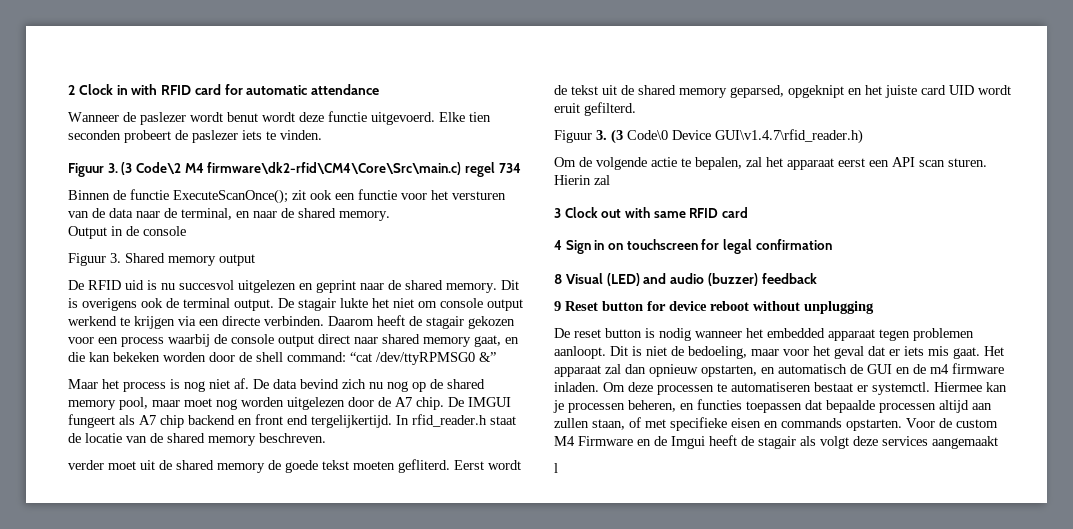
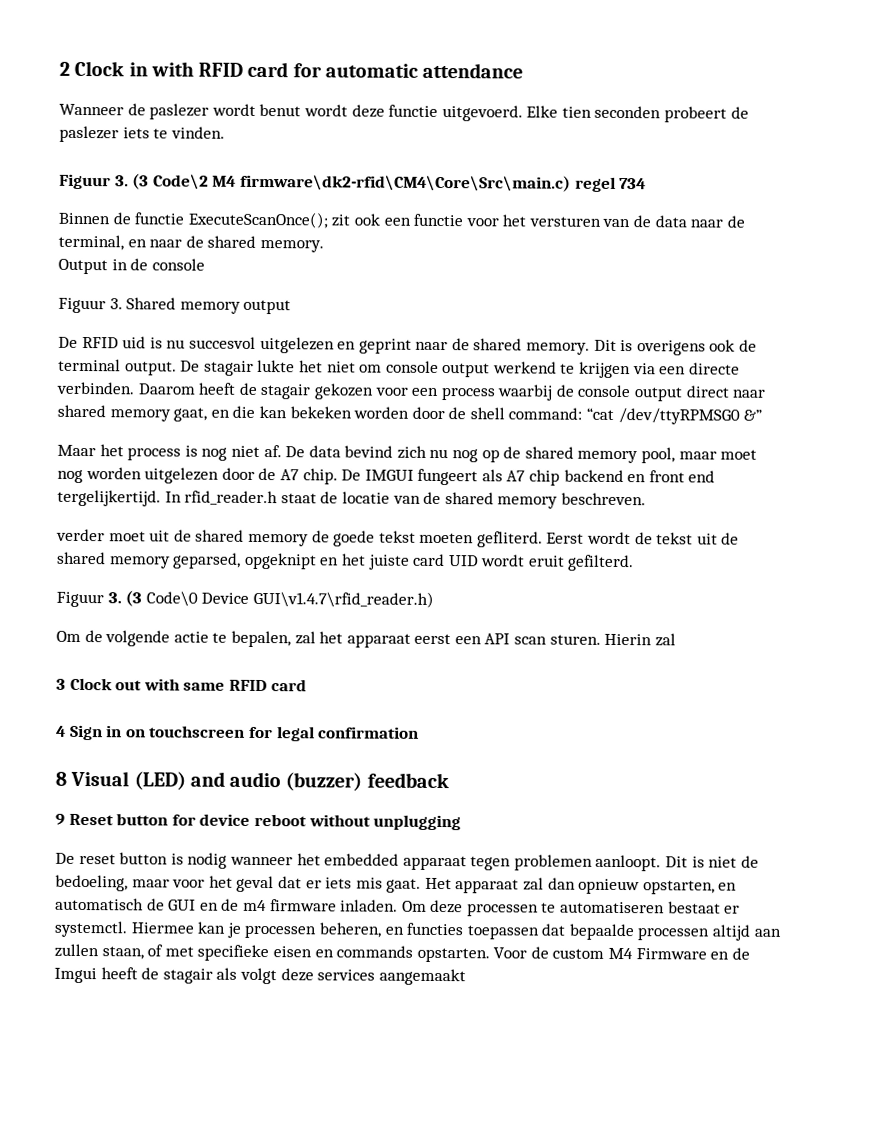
[554,463,558,473] // l -> (466, 977) none

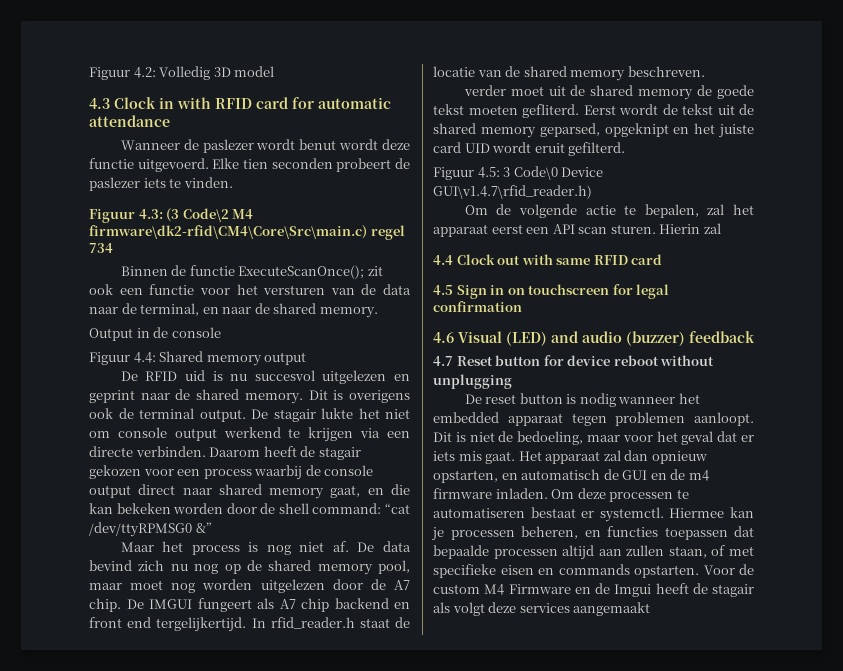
[59,61,70,76] 2 -> [89,66,275,80] [89,98,110,109] Figuur 4.2: Volledig 3D model // 4.3
[114,175,129,187] 3. -> [138,209,163,219] 4.3:
[109,298,123,310] 3. -> [133,352,156,363] 4.4:
[107,590,143,607] 3. (3 -> [477,167,511,178] 4.5: 3
[56,678,66,690] 3 -> [433,255,453,265] 4.4
[56,725,66,737] 4 -> [433,285,453,295] 4.5
[55,771,67,786] 8 -> [433,332,454,343] 4.6
[55,813,65,825] 9 -> [433,356,453,366] 4.7

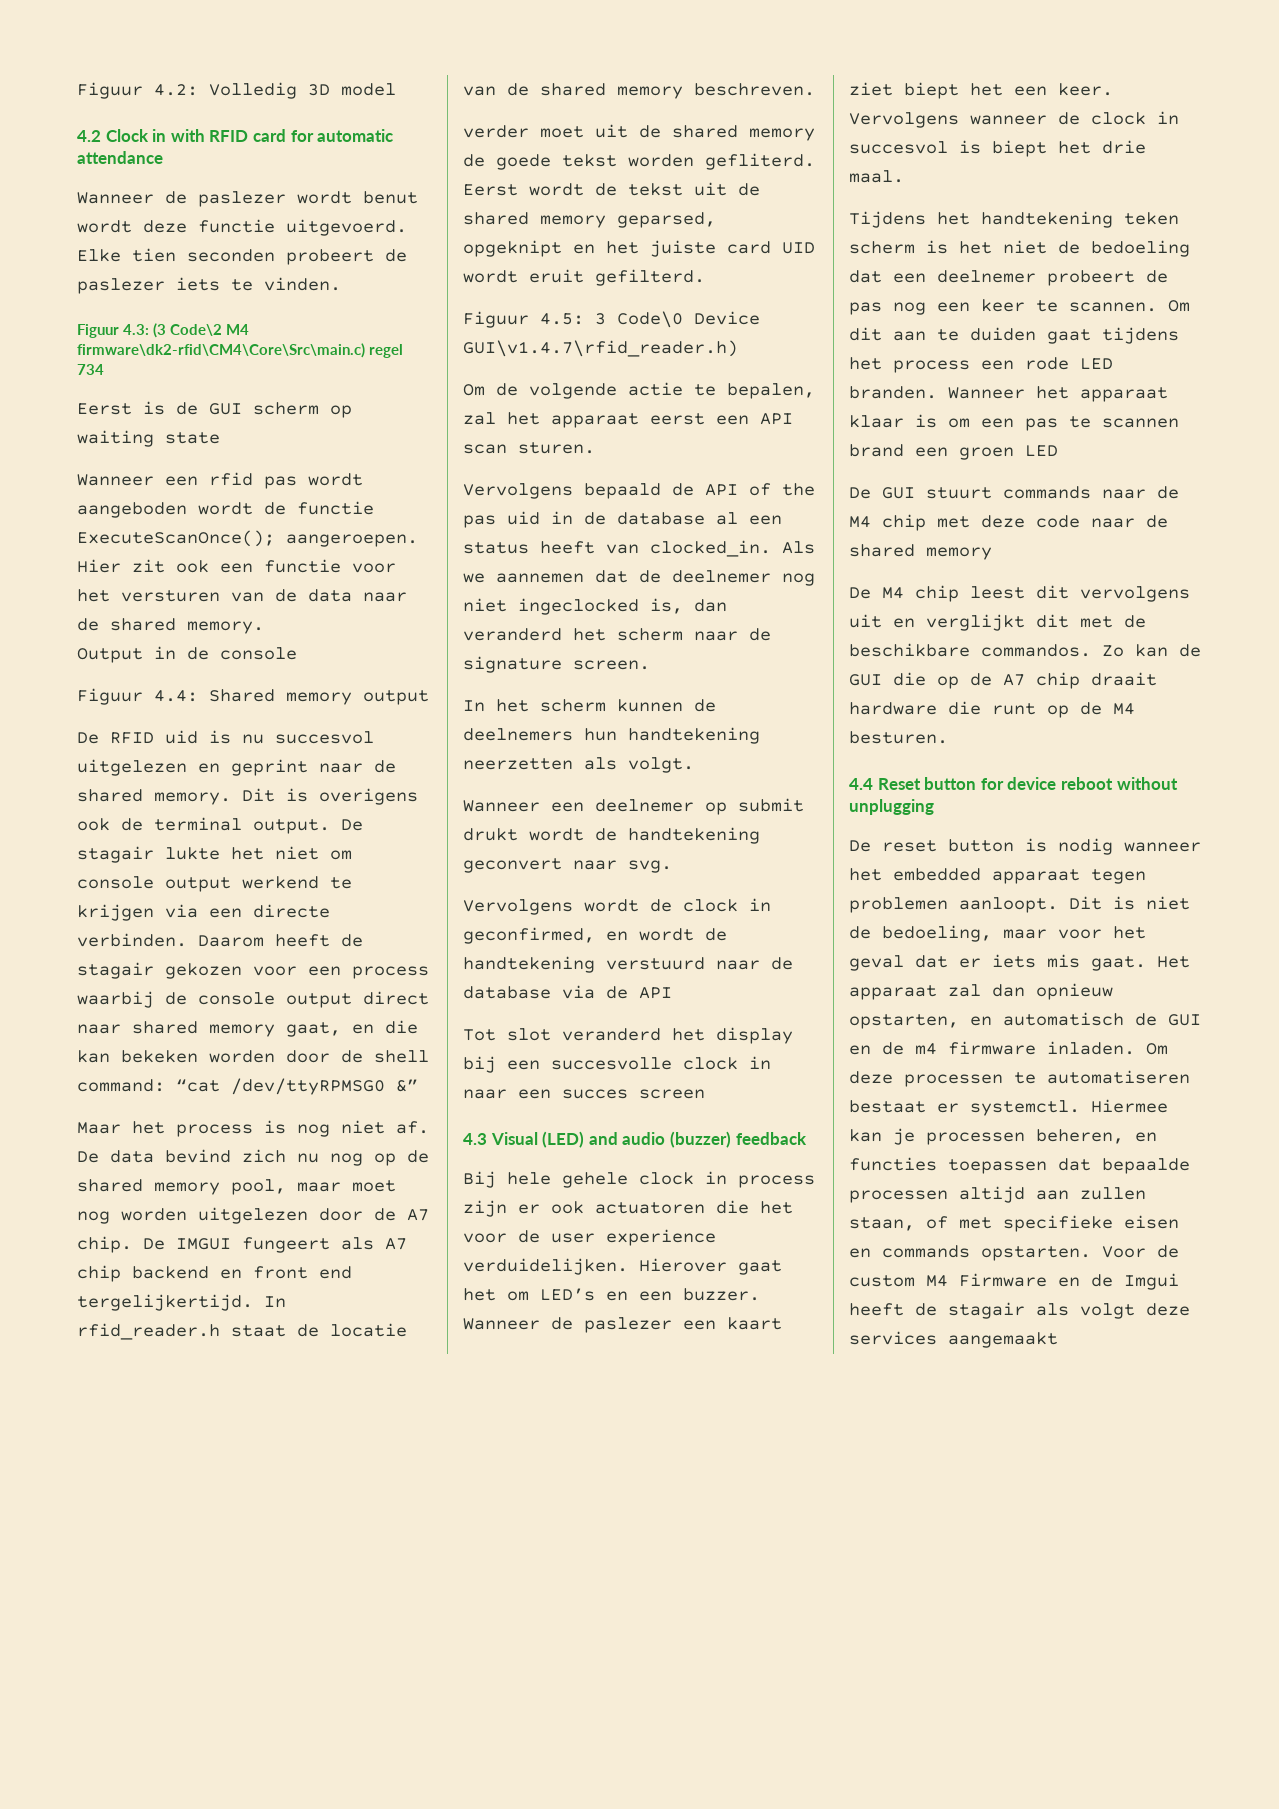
[89,98,110,109] 4.3 -> [77,130,101,142] 4.2
[120,266,168,276] Binnen -> [77,401,352,418] [77,430,220,447] [77,472,363,489] [77,502,253,518] Eerst is de GUI scherm op waiting state // Wanneer een rfid pas wordt aangeboden wordt
(365, 272) none -> [286,534,418,547] [77,559,121,573] aangeroepen. Hier
[140,303,270,316] terminal, en naar de -> (99, 624) none
[468,105,518,115] moeten -> [628,154,694,167] worden
[659,223,721,234] [433,254,663,265] [433,284,670,299] [433,301,522,312] [433,332,454,343] Hierin zal // 4.4 Clock out with same RFID card // 4.5 Sign in on touchscreen for legal confirmation // 4.6 -> [463,483,815,499] [463,511,782,528] [463,540,815,557] [463,570,815,586] [463,598,727,615] [463,628,771,641] [463,656,650,673] [463,699,716,712] [463,727,760,744] [463,757,694,773] [463,798,804,815] [463,827,760,844] [463,858,672,873] [463,898,771,915] [463,927,727,944] [463,956,793,973] [463,985,672,999] [463,1027,793,1044] [463,1056,771,1073] [463,1089,705,1099] [463,1133,487,1145] // Vervolgens bepaald de API of the pas uid in de database al een status heeft van clocked_in. Als we aannemen dat de deelnemer nog niet ingeclocked is, dan veranderd het scherm naar de signature screen. // In het scherm kunnen de deelnemers hun handtekening neerzetten als volgt. // Wanneer een deelnemer op submit drukt wordt de handtekening geconvert naar svg. // Vervolgens wordt de clock in geconfirmed, en wordt de handtekening verstuurd naar de database via de API // Tot slot veranderd het display bij een succesvolle clock in naar een succes screen // 4.3
[433,356,453,366] 4.7 -> [463,1171,815,1188] [463,1200,793,1217] [463,1229,716,1246] [463,1258,782,1275] [463,1288,760,1301] [463,1317,782,1333] [849,82,1113,99] [849,111,1179,128] [849,140,1146,157] [849,170,904,183] [849,211,1179,228] [849,240,1190,257] [849,270,1168,286] [849,299,1190,315] [849,327,1179,344] [849,357,1113,373] [849,386,1168,402] [849,414,1179,431] [849,444,1058,460] [849,486,1179,499] [849,514,1168,531] [849,544,992,560] [849,585,1190,602] [849,614,1146,631] [849,643,1201,657] [849,672,1157,689] [849,701,1135,718] [849,731,948,744] [849,778,873,790] Bij hele gehele clock in process zijn er ook actuatoren die het voor de user experience verduidelijken. Hierover gaat het om LED’s en een buzzer. Wanneer de paslezer een kaart ziet biept het een keer. Vervolgens wanneer de clock in succesvol is biept het drie maal. // Tijdens het handtekening teken scherm is het niet de bedoeling dat een deelnemer probeert de pas nog een keer te scannen. Om dit aan te duiden gaat tijdens het process een rode LED branden. Wanneer het apparaat klaar is om een pas te scannen brand een groen LED // De GUI stuurt commands naar de M4 chip met deze code naar de shared memory // De M4 chip leest dit vervolgens uit en verglijkt dit met de beschikbare commandos. Zo kan de GUI die op de A7 chip draait hardware die runt op de M4 besturen. // 4.4

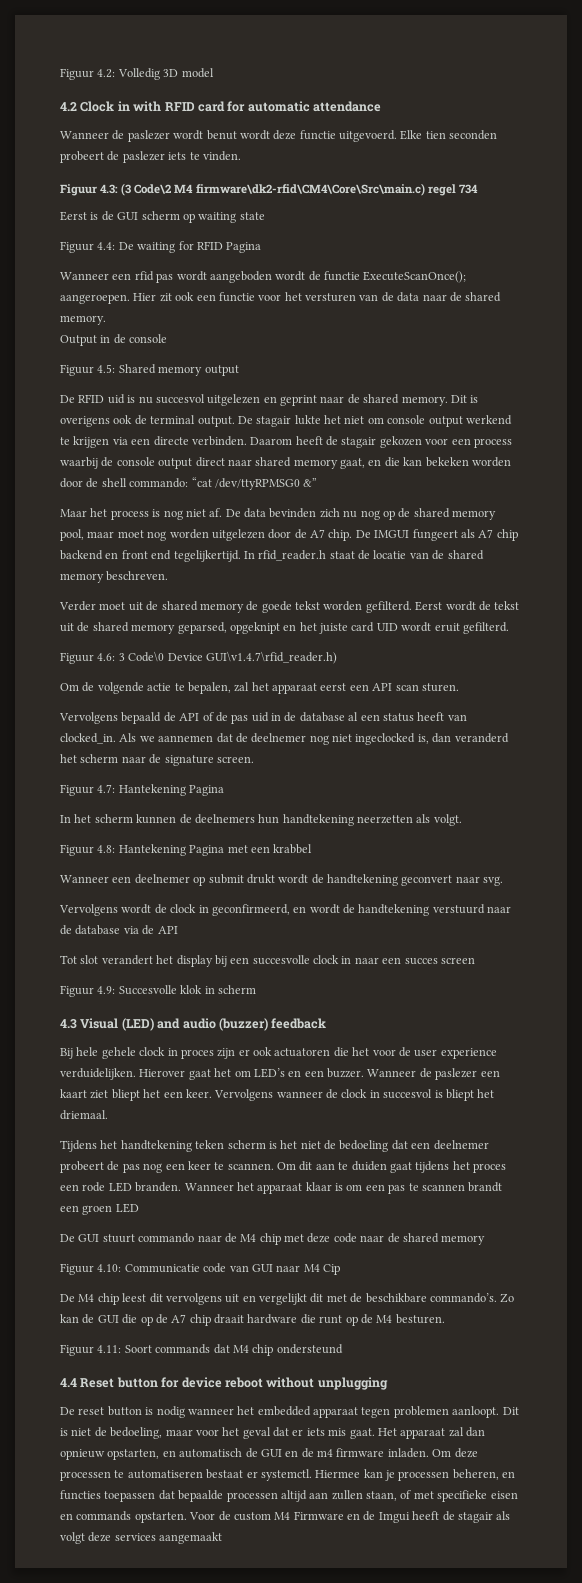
(220, 438) none -> [60,241,262,253] // Figuur 4.4: De waiting for RFID Pagina
[154,690,198,702] 4.4: -> [97,364,116,373] 4.5:
[77,1079,165,1092] command: -> [129,478,189,488] commando:
[165,1149,231,1163] bevind -> [269,508,317,518] bevinden
[77,1294,253,1311] tergelijkertijd. -> [173,550,241,562] tegelijkertijd.
[463,125,529,138] verder -> [59,601,96,611] Verder
[705,153,815,170] gefliterd. -> [365,601,412,613] gefilterd.
[540,313,584,325] 4.5: -> [97,653,116,661] 4.6:
[782,483,815,496] the -> [215,712,228,722] de
(650, 665) none -> [60,784,225,796] // Figuur 4.7: Hantekening Pagina
(694, 765) none -> [60,844,313,856] // Figuur 4.8: Hantekening Pagina met een krabbel
[463,927,595,944] geconfirmed, -> [211,904,290,916] geconfirmeerd,
[562,1028,661,1041] veranderd -> [101,955,153,965] verandert
(705, 1094) none -> [60,985,256,997] // Figuur 4.9: Succesvolle klok in scherm
[738,1175,815,1188] process -> [180,1049,214,1059] proces
[904,82,959,99] biept -> [111,1089,140,1101] bliept
[992,140,1146,157] [849,170,904,183] biept het drie maal. -> [445,1089,495,1101] [60,1110,108,1120] bliept het driemaal.
[893,360,970,373] process -> [473,1163,506,1173] proces
[849,444,904,457] brand -> [468,1182,503,1192] brandt
[1003,486,1091,499] commands -> [138,1233,195,1243] commando
(992, 553) none -> [60,1263,340,1275] // Figuur 4.10: Communicatie code van GUI naar M4 Cip
[926,614,1025,631] verglijkt -> [259,1293,307,1305] vergelijkt
[981,644,1091,657] commandos. -> [429,1293,497,1303] commando’s.
(948, 737) none -> [60,1344,343,1356] // Figuur 4.11: Soort commands dat M4 chip ondersteund

